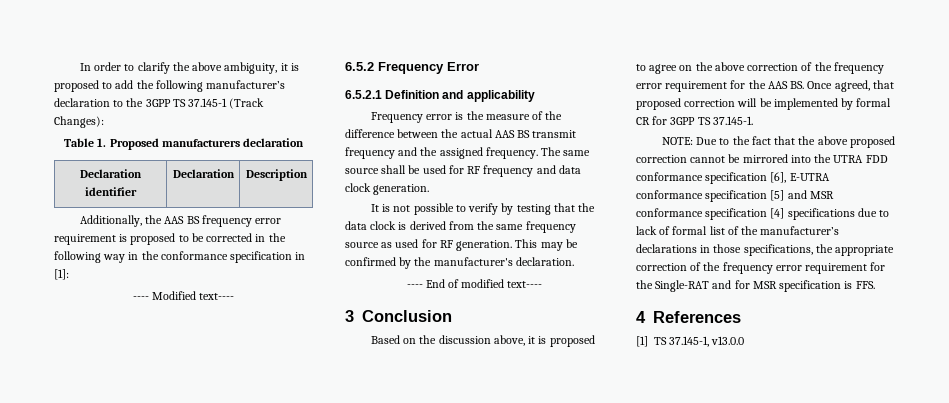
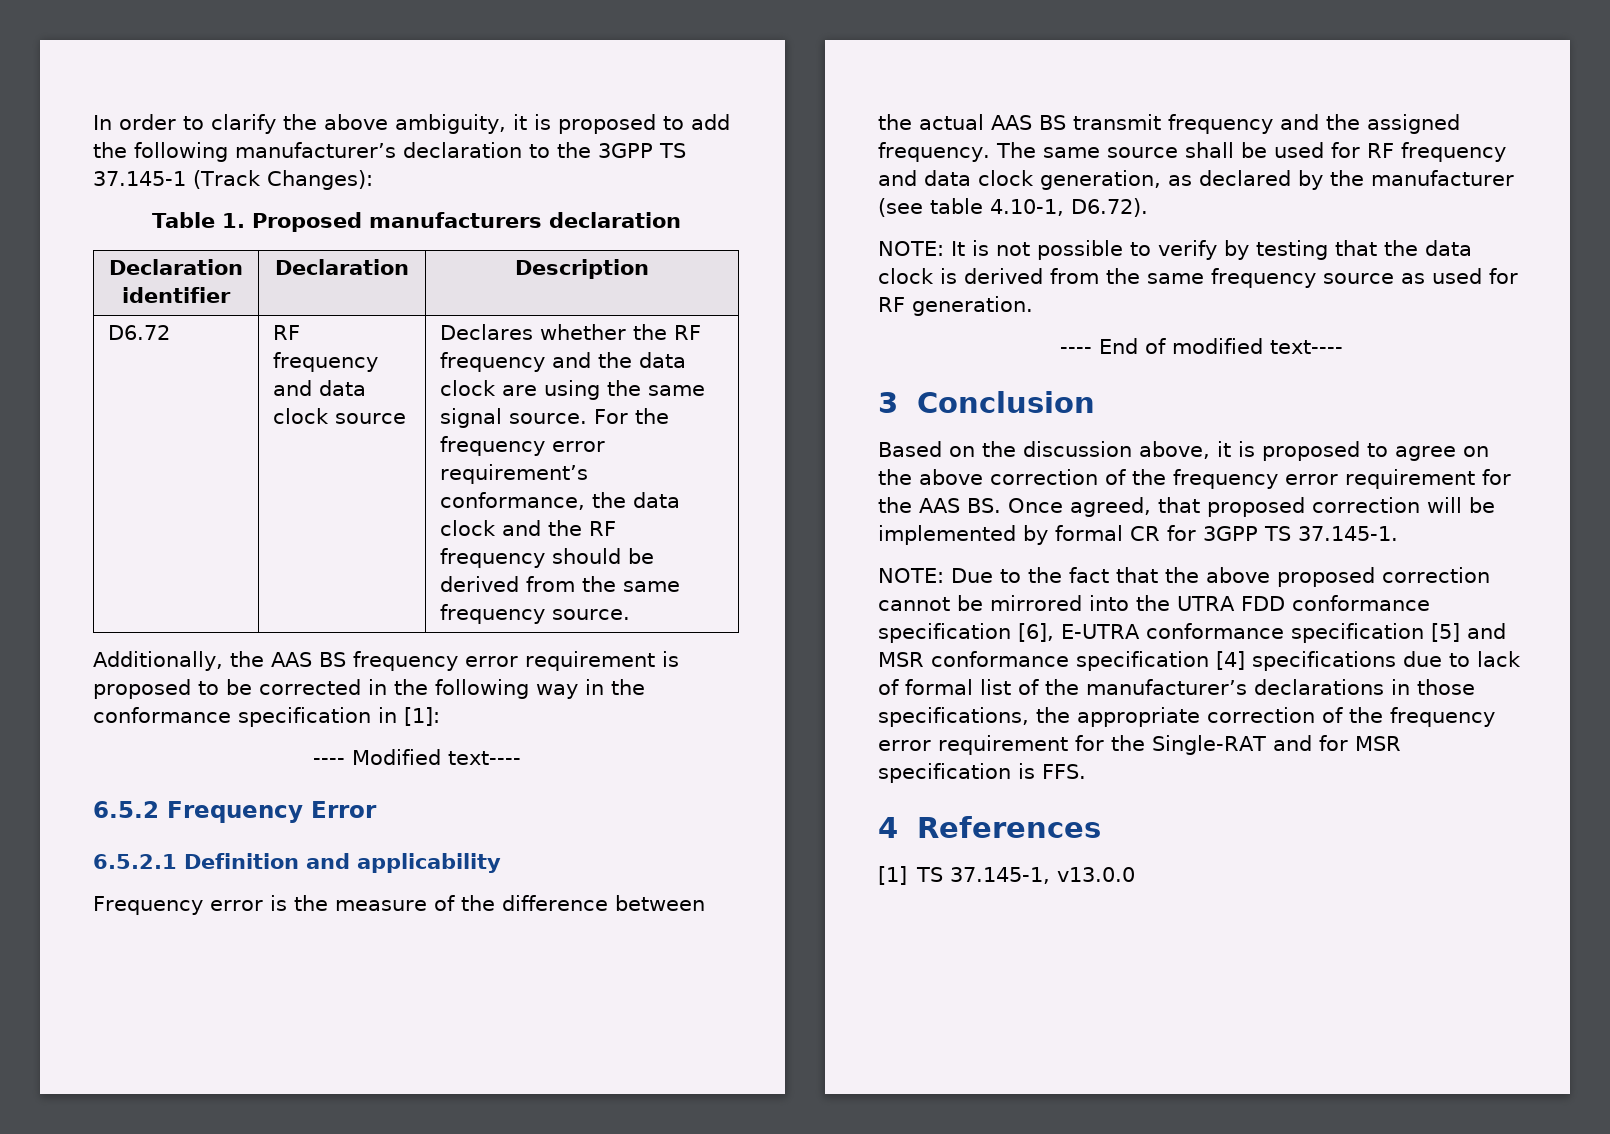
(308, 175) none -> [108,325,171,340] [273,325,301,340] [273,352,379,372] [273,380,367,396] [273,408,407,424] [440,324,702,340] [440,352,687,372] [440,380,706,400] [440,408,670,428] [440,436,606,456] [440,464,589,484] [440,492,681,510] [440,520,617,536] [440,548,655,568] [440,576,681,592] [440,604,631,624] // D6.72 | RF frequency and data clock source | Declares whether the RF frequency and the data clock are using the same signal source. For the frequency error requirement’s conformance, the data clock and the RF frequency should be derived from the same frequency source.
[373,184,430,195] generation. // -> [1040,170,1514,190] [878,198,1148,217] [878,241,944,256] generation, as declared by the manufacturer (see table 4.10-1, D6.72). // NOTE:
[515,239,578,251] [345,257,574,269] This may be confirmed by the manufacturer's declaration. -> (1033, 306) none

